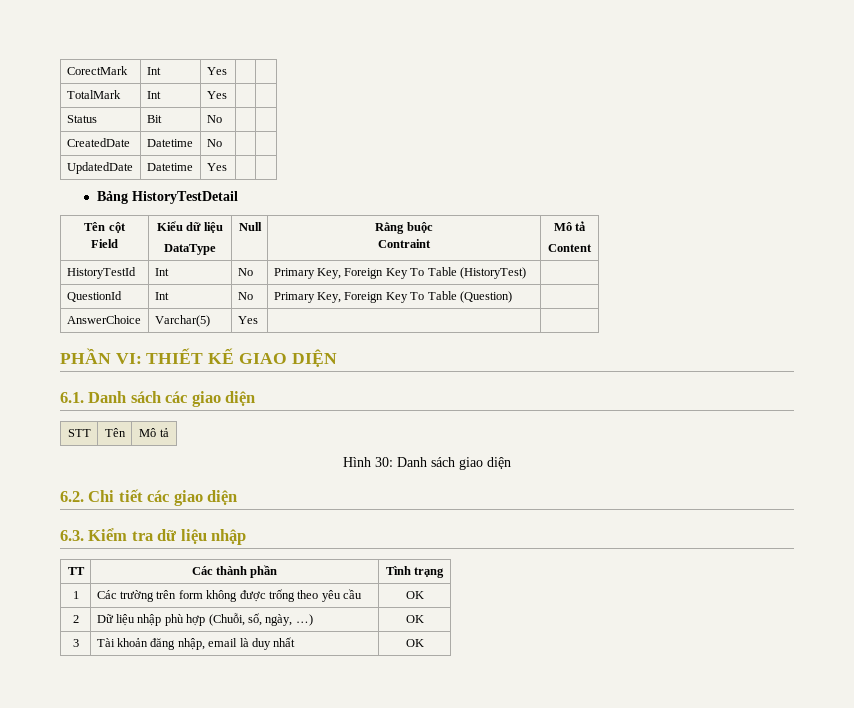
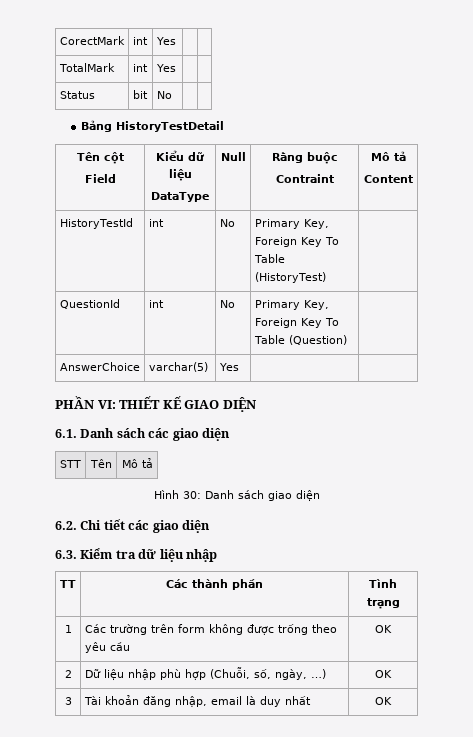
[146,67,161,75] Int -> [132,37,148,45] int
[146,91,161,99] Int -> [132,64,148,72] int
[146,115,162,123] [206,115,222,123] [66,138,130,147] [146,139,193,147] [206,139,222,147] [66,162,133,174] [146,163,193,171] [206,163,227,171] Bit | No | | // CreatedDate | Datetime | No | | // UpdatedDate | Datetime | Yes | | -> [132,90,148,99] [156,91,172,99] bit | No | |
[154,268,169,276] Int -> [148,219,164,227] int
[154,292,169,300] Int -> [148,300,164,308] int
[154,315,210,327] Varchar(5) -> [148,362,208,372] varchar(5)

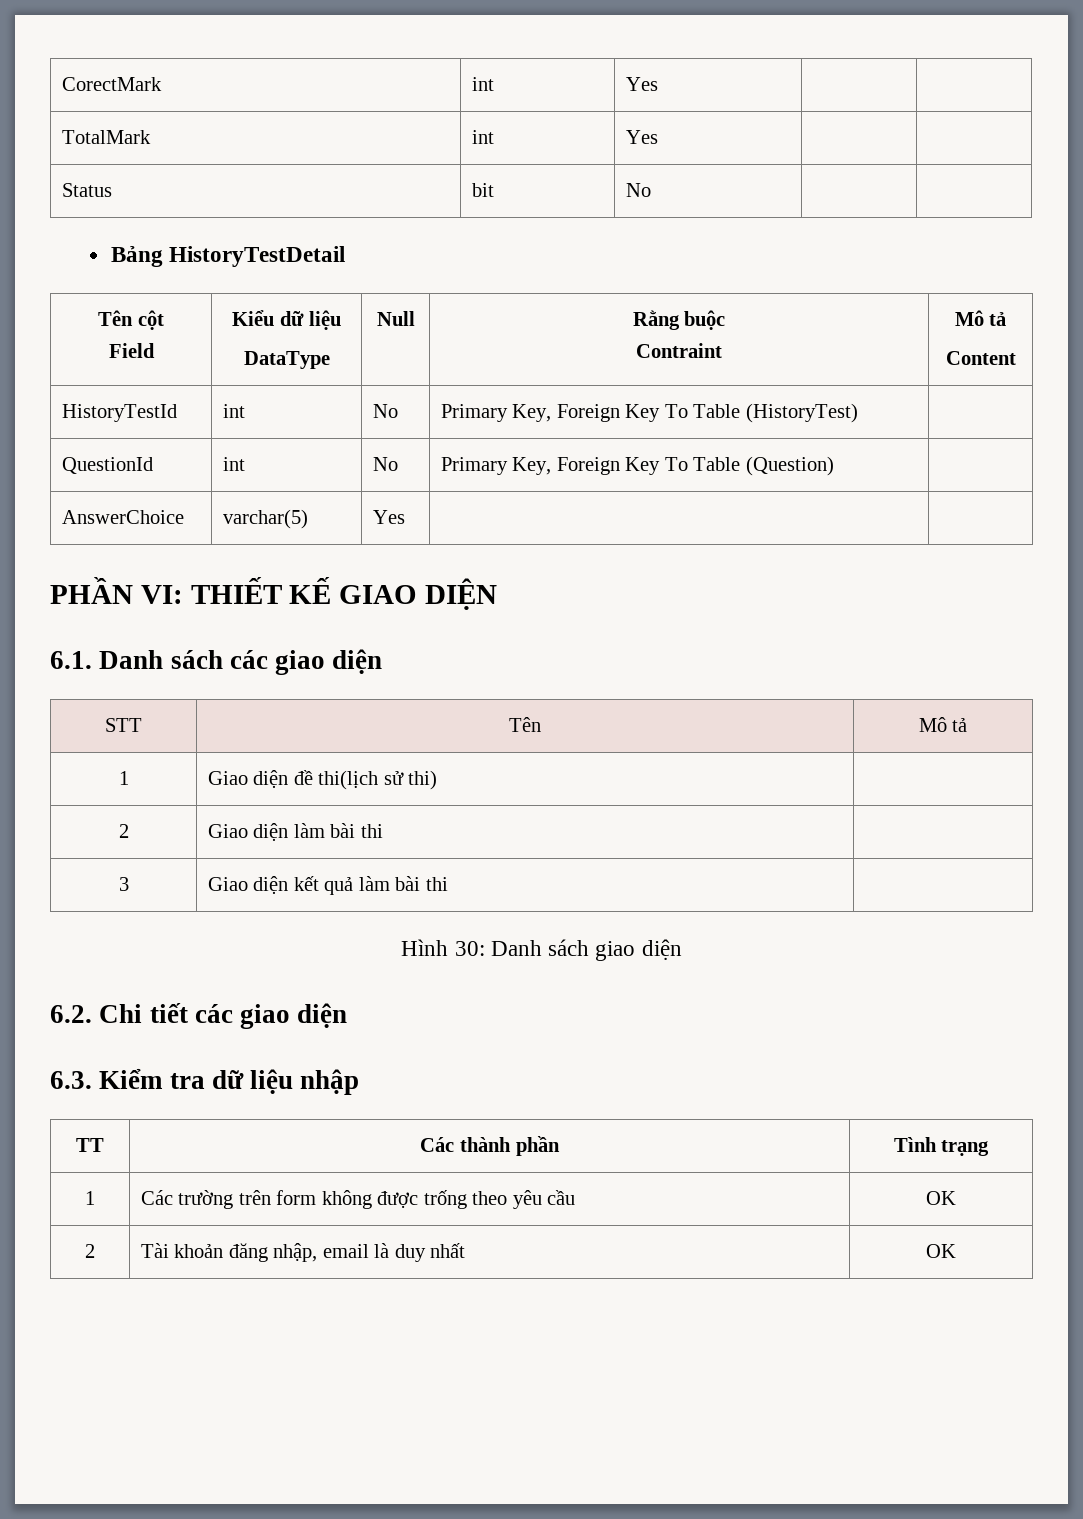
(153, 463) none -> [118,771,129,785] [207,770,438,790] [118,824,129,838] [207,823,383,841] [118,877,129,891] [207,876,448,895] // 1 | Giao diện đề thi(lịch sử thi) | // 2 | Giao diện làm bài thi | // 3 | Giao diện kết quả làm bài thi |
[84,667,326,681] [375,670,393,678] [64,697,72,705] | Dữ liệu nhập phù hợp (Chuỗi, số, ngày, …) | OK // 3 -> (95, 1251) none

